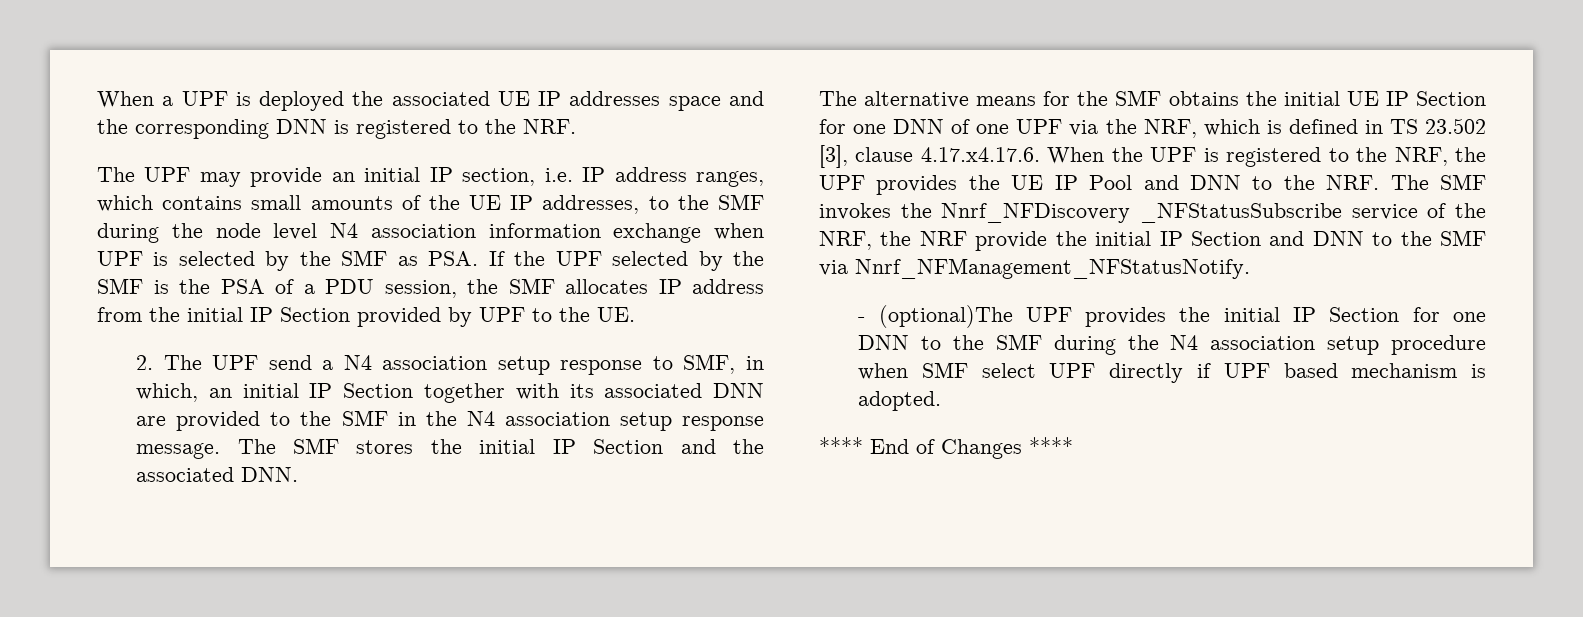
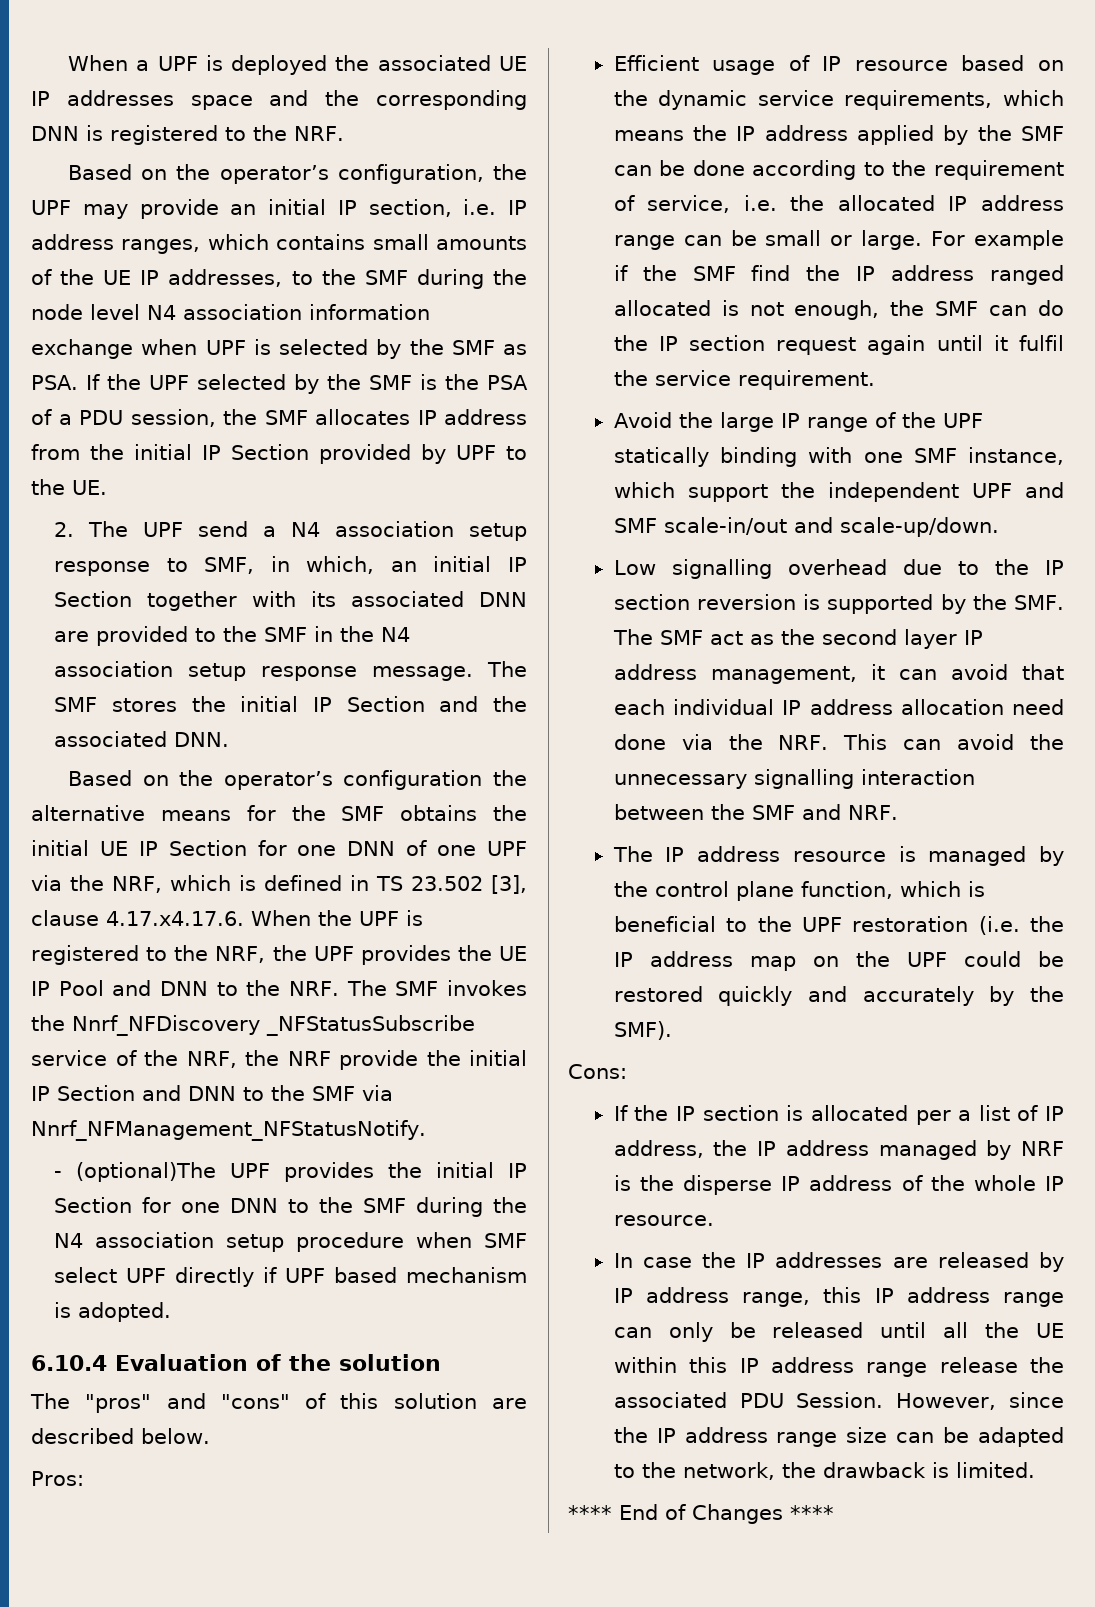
[97,167,135,182] The -> [67,164,527,184] Based on the operator’s configuration, the
[819,91,857,106] The -> [67,770,527,790] Based on the operator’s configuration the
(942, 401) none -> [31,1354,441,1371] [30,1393,527,1413] [31,1428,210,1444] [31,1471,84,1486] [613,55,1064,75] [613,90,1064,110] [613,125,1064,145] [613,160,1064,180] [613,195,1064,213] [613,230,1064,250] [613,265,1064,285] [613,300,1064,320] [613,335,1064,355] [613,370,875,390] [613,412,983,432] [613,447,1064,467] [613,482,1064,502] [613,517,999,537] [613,559,1064,579] [613,594,1065,614] [612,629,983,649] [613,664,1064,684] [613,699,1064,715] [613,734,1064,750] [613,769,975,789] [613,804,898,820] [612,846,1064,866] [613,881,985,901] [613,916,1064,935] [613,951,1064,971] [613,986,1064,1006] [613,1021,672,1040] [568,1064,627,1079] [613,1105,1064,1125] [613,1140,1064,1160] [613,1175,1064,1195] [613,1215,714,1226] [613,1252,1064,1272] [613,1287,1064,1307] [613,1322,1064,1342] [613,1357,1064,1377] [613,1392,1064,1410] [613,1427,1064,1447] [613,1462,1035,1480] // 6.10.4 Evaluation of the solution // The "pros" and "cons" of this solution are described below. // Pros: // Efficient usage of IP resource based on the dynamic service requirements, which means the IP address applied by the SMF can be done according to the requirement of service, i.e. the allocated IP address range can be small or large. For example if the SMF find the IP address ranged allocated is not enough, the SMF can do the IP section request again until it fulfil the service requirement. // Avoid the large IP range of the UPF statically binding with one SMF instance, which support the independent UPF and SMF scale-in/out and scale-up/down. // Low signalling overhead due to the IP section reversion is supported by the SMF. The SMF act as the second layer IP address management, it can avoid that each individual IP address allocation need done via the NRF. This can avoid the unnecessary signalling interaction between the SMF and NRF. // The IP address resource is managed by the control plane function, which is beneficial to the UPF restoration (i.e. the IP address map on the UPF could be restored quickly and accurately by the SMF). // Cons: // If the IP section is allocated per a list of IP address, the IP address managed by NRF is the disperse IP address of the whole IP resource. // In case the IP addresses are released by IP address range, this IP address range can only be released until all the UE within this IP address range release the associated PDU Session. However, since the IP address range size can be adapted to the network, the drawback is limited.

